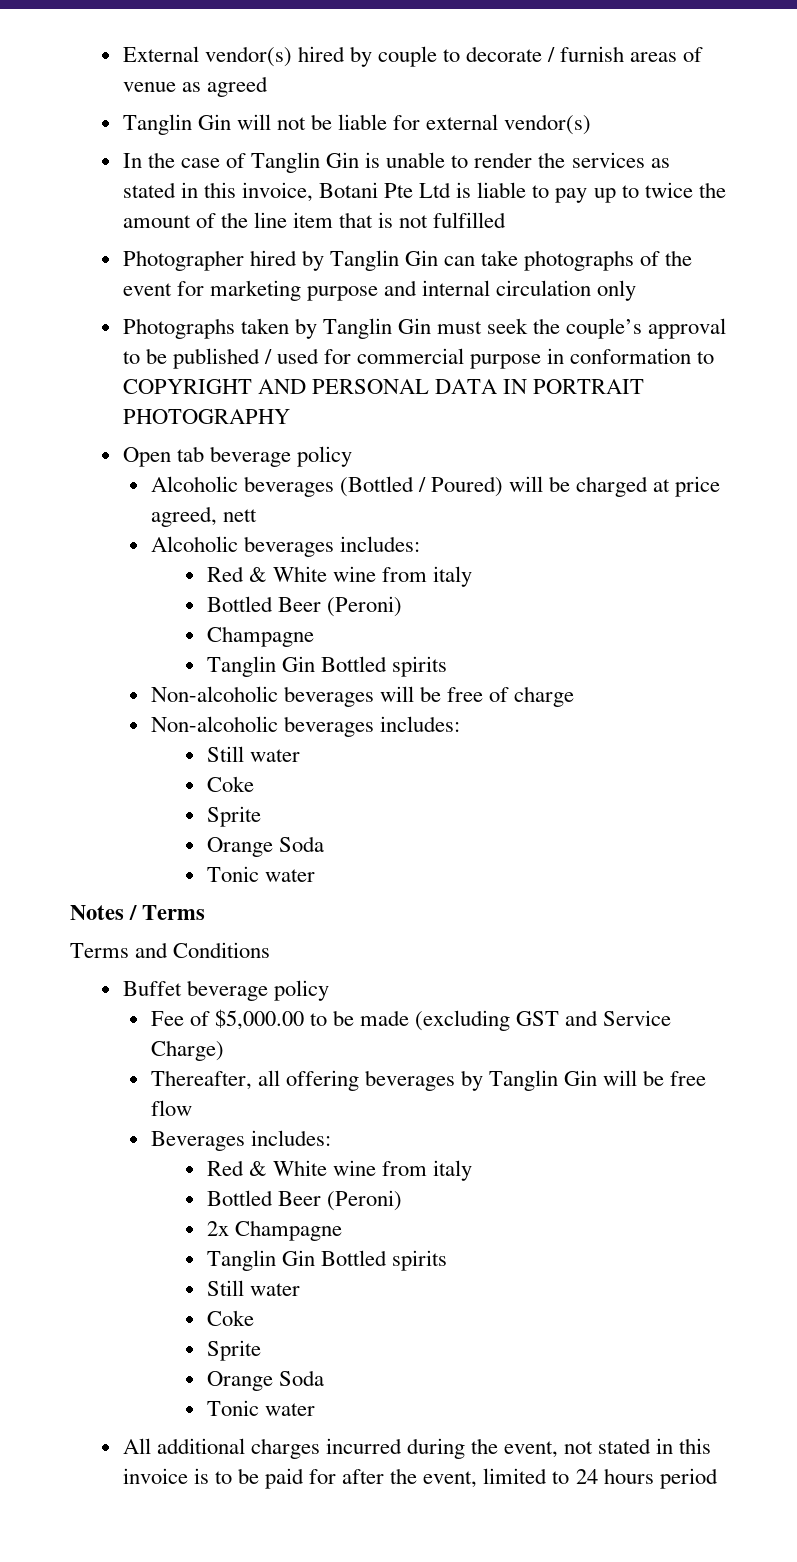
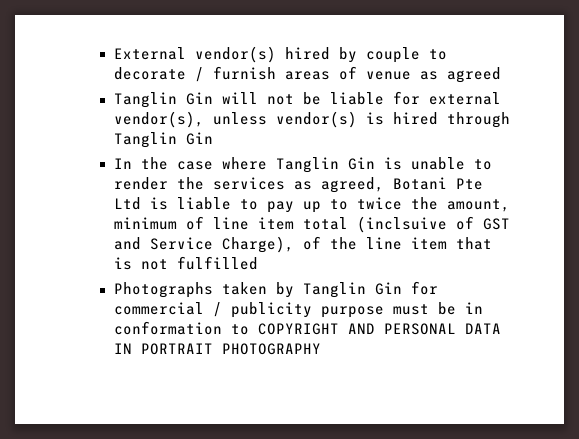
[504,114,592,135] vendor(s) -> [113,111,510,128] [113,132,213,148] vendor(s), unless vendor(s) is hired through Tanglin Gin
[225,153,246,168] of -> [221,157,267,170] where
[122,182,313,202] stated in this invoice, -> [320,177,384,193] agreed,
[122,215,191,228] amount -> [446,199,510,212] [113,216,510,233] [113,236,294,253] amount, minimum of line item total (inclsuive of GST and Service Charge),
[122,250,693,271] [122,280,637,301] // Photographer hired by Tanglin Gin can take photographs of the event for marketing purpose and internal circulation only -> (258, 263) none
[437,318,727,339] [122,348,542,369] must seek the couple’s approval to be published / used for commercial purpose -> [410,281,438,295] [113,302,456,318] for commercial / publicity purpose must be
[122,446,352,467] [150,476,721,497] [150,506,257,527] [150,536,420,557] [206,566,472,587] [206,596,402,617] [206,626,314,647] [206,656,447,677] [150,686,575,707] [150,716,460,737] [206,746,300,762] [206,776,254,792] [206,806,261,827] [206,836,324,857] [206,866,315,882] [70,905,206,920] [70,942,271,958] [122,980,329,1001] [150,1009,672,1031] [150,1040,224,1061] [150,1070,707,1091] [150,1100,192,1116] [150,1130,331,1151] [206,1160,472,1181] [206,1190,402,1211] [206,1220,342,1241] [206,1250,447,1271] [206,1280,300,1296] [206,1310,254,1326] [206,1340,261,1361] [206,1370,324,1391] [206,1400,315,1416] [122,1438,712,1459] [122,1468,718,1489] // Open tab beverage policy // Alcoholic beverages (Bottled / Poured) will be charged at price agreed, nett // Alcoholic beverages includes: // Red & White wine from italy // Bottled Beer (Peroni) // Champagne // Tanglin Gin Bottled spirits // Non-alcoholic beverages will be free of charge // Non-alcoholic beverages includes: // Still water // Coke // Sprite // Orange Soda // Tonic water // Notes / Terms // Terms and Conditions // Buffet beverage policy // Fee of $5,000.00 to be made (excluding GST and Service Charge) // Thereafter, all offering beverages by Tanglin Gin will be free flow // Beverages includes: // Red & White wine from italy // Bottled Beer (Peroni) // 2x Champagne // Tanglin Gin Bottled spirits // Still water // Coke // Sprite // Orange Soda // Tonic water // All additional charges incurred during the event, not stated in this invoice is to be paid for after the event, limited to 24 hours period -> (321, 349) none

